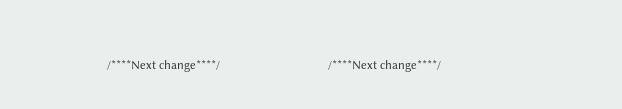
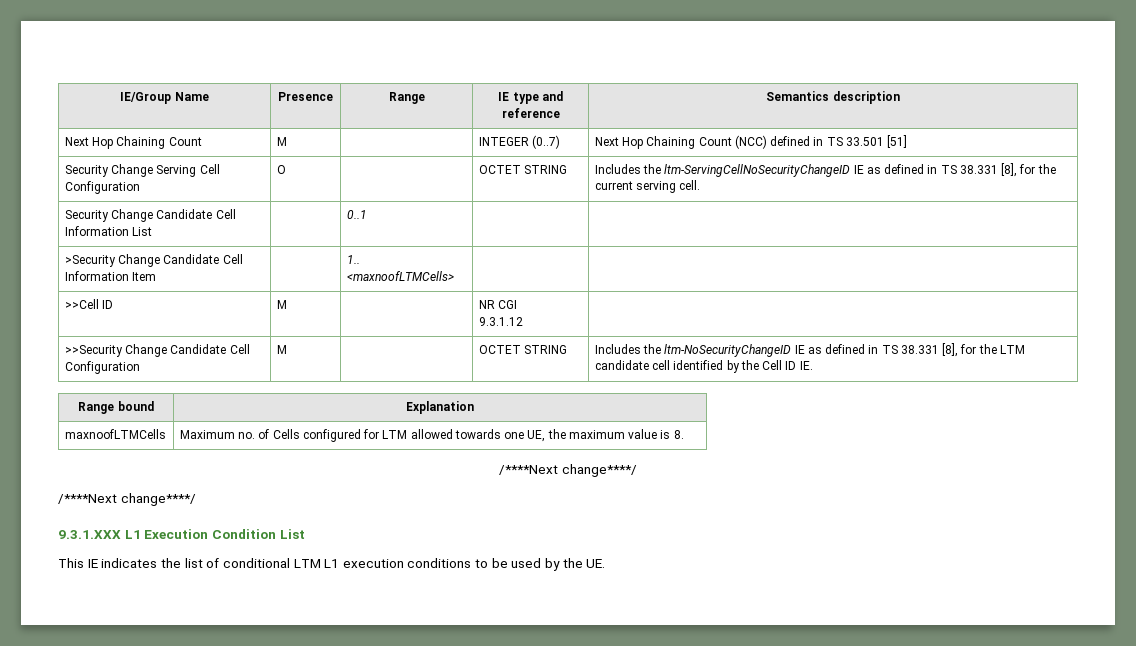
[106,60,221,72] [328,60,442,72] /****Next change****/ // /****Next change****/ -> [120,92,209,104] [278,92,333,101] [388,92,425,104] [498,91,563,104] [501,108,560,118] [766,91,900,104] [64,136,202,149] [276,137,287,146] [478,135,561,149] [594,135,908,149] [64,164,220,177] [64,181,140,194] [276,165,286,174] [478,165,568,174] [594,163,1056,177] [594,180,701,193] [64,209,236,222] [64,226,153,236] [346,210,367,219] [64,254,243,267] [64,271,157,281] [346,255,360,264] [346,271,454,281] [64,299,114,309] [276,300,287,309] [478,300,518,309] [478,317,523,326] [64,344,250,357] [64,361,140,374] [276,345,287,354] [478,345,568,354] [594,343,1025,357] [594,360,813,373] [78,401,154,414] [406,401,474,414] [64,429,166,439] [179,429,684,442] [499,464,637,477] [58,493,196,506] [58,529,305,539] [58,558,606,571] IE/Group Name | Presence | Range | IE type and reference | Semantics description // Next Hop Chaining Count | M | | INTEGER (0..7) | Next Hop Chaining Count (NCC) defined in TS 33.501 [51] // Security Change Serving Cell Configuration | O | | OCTET STRING | Includes the ltm-ServingCellNoSecurityChangeID IE as defined in TS 38.331 [8], for the current serving cell. // Security Change Candidate Cell Information List | | 0..1 | | // >Security Change Candidate Cell Information Item | | 1.. <maxnoofLTMCells> | | // >>Cell ID | M | | NR CGI // 9.3.1.12 | // >>Security Change Candidate Cell Configuration | M | | OCTET STRING | Includes the ltm-NoSecurityChangeID IE as defined in TS 38.331 [8], for the LTM candidate cell identified by the Cell ID IE. // Range bound | Explanation // maxnoofLTMCells | Maximum no. of Cells configured for LTM allowed towards one UE, the maximum value is 8. // /****Next change****/ // /****Next change****/ // 9.3.1.XXX L1 Execution Condition List // This IE indicates the list of conditional LTM L1 execution conditions to be used by the UE.

